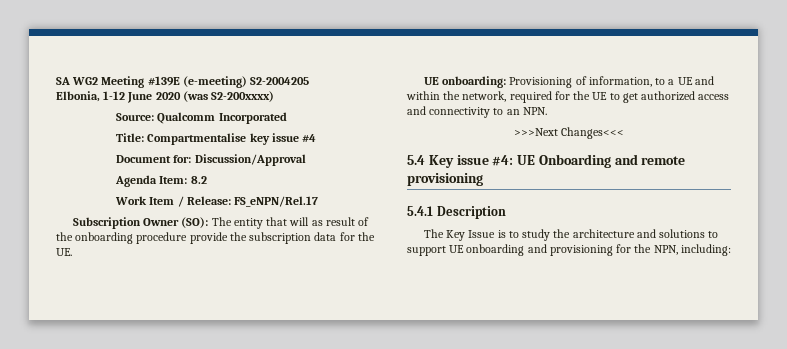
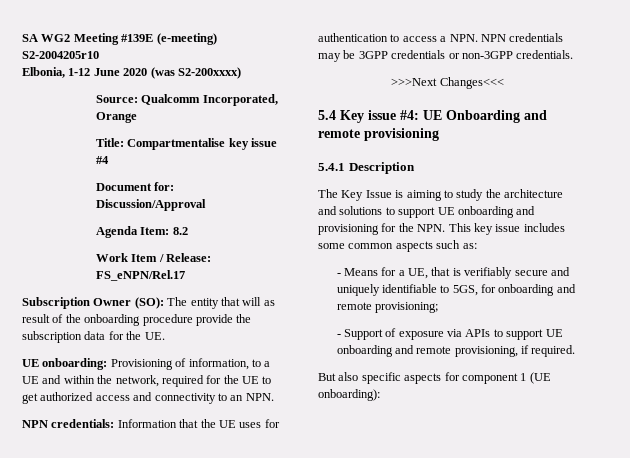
[250,77,310,85] S2-2004205 -> [22,51,99,59] S2-2004205r10
[218,112,287,124] Incorporated -> [202,94,278,106] [95,112,137,123] Incorporated, Orange
(547, 111) none -> [22,419,280,428] [318,33,564,42] [318,50,574,62] // NPN credentials: Information that the UE uses for authentication to access a NPN. NPN credentials may be 3GPP credentials or non-3GPP credentials.
(506, 234) none -> [406,190,442,201] aiming
[653,244,731,256] NPN, including: -> [417,223,565,235] [318,240,477,252] [336,267,570,279] [336,284,576,296] [336,302,438,313] [336,328,563,340] [336,345,576,357] [318,372,551,384] [318,389,380,401] NPN. This key issue includes some common aspects such as: // - Means for a UE, that is verifiably secure and uniquely identifiable to 5GS, for onboarding and remote provisioning; // - Support of exposure via APIs to support UE onboarding and remote provisioning, if required. // But also specific aspects for component 1 (UE onboarding):

